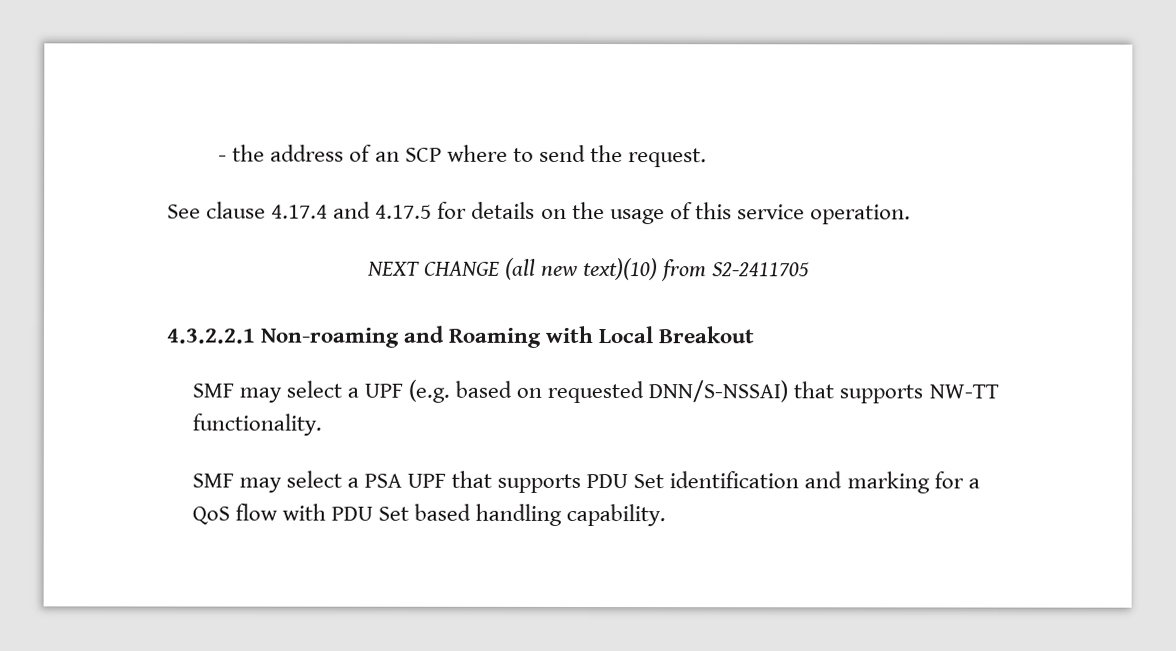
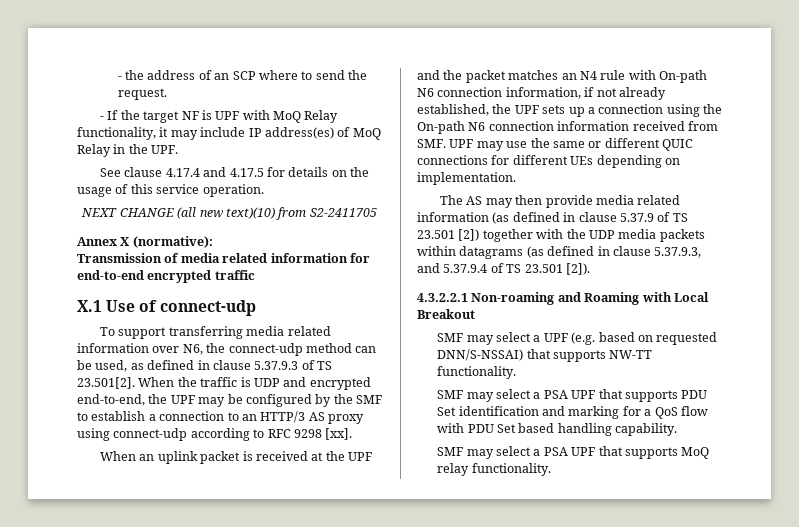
(707, 158) none -> [100,110,339,123] [77,127,381,140] [77,144,179,157] // - If the target NF is UPF with MoQ Relay functionality, it may include IP address(es) of MoQ Relay in the UPF.
(811, 269) none -> [77,236,213,248] [77,253,370,263] [77,270,255,283] [77,300,256,316] [100,326,331,339] [77,343,377,356] [77,360,332,372] [77,377,371,390] [77,394,382,407] [77,411,364,424] [77,428,353,441] [100,451,373,464] [417,70,707,83] [417,87,666,100] [417,104,722,117] [417,121,718,134] [417,138,693,151] [417,155,680,168] [417,172,516,185] [440,195,681,208] [417,212,688,224] [417,229,705,242] [417,246,702,259] [417,263,590,275] // Annex X (normative): // Transmission of media related information for end-to-end encrypted traffic // X.1 Use of connect-udp // To support transferring media related information over N6, the connect-udp method can be used, as defined in clause 5.37.9.3 of TS 23.501[2]. When the traffic is UDP and encrypted end-to-end, the UPF may be configured by the SMF to establish a connection to an HTTP/3 AS proxy using connect-udp according to RFC 9298 [xx]. // When an uplink packet is received at the UPF and the packet matches an N4 rule with On-path N6 connection information, if not already established, the UPF sets up a connection using the On-path N6 connection information received from SMF. UPF may use the same or different QUIC connections for different UEs depending on implementation. // The AS may then provide media related information (as defined in clause 5.37.9 of TS 23.501 [2]) together with the UDP media packets within datagrams (as defined in clause 5.37.9.3, and 5.37.9.4 of TS 23.501 [2]).
(667, 515) none -> [437,446,710,459] [437,463,551,476] // SMF may select a PSA UPF that supports MoQ relay functionality.

